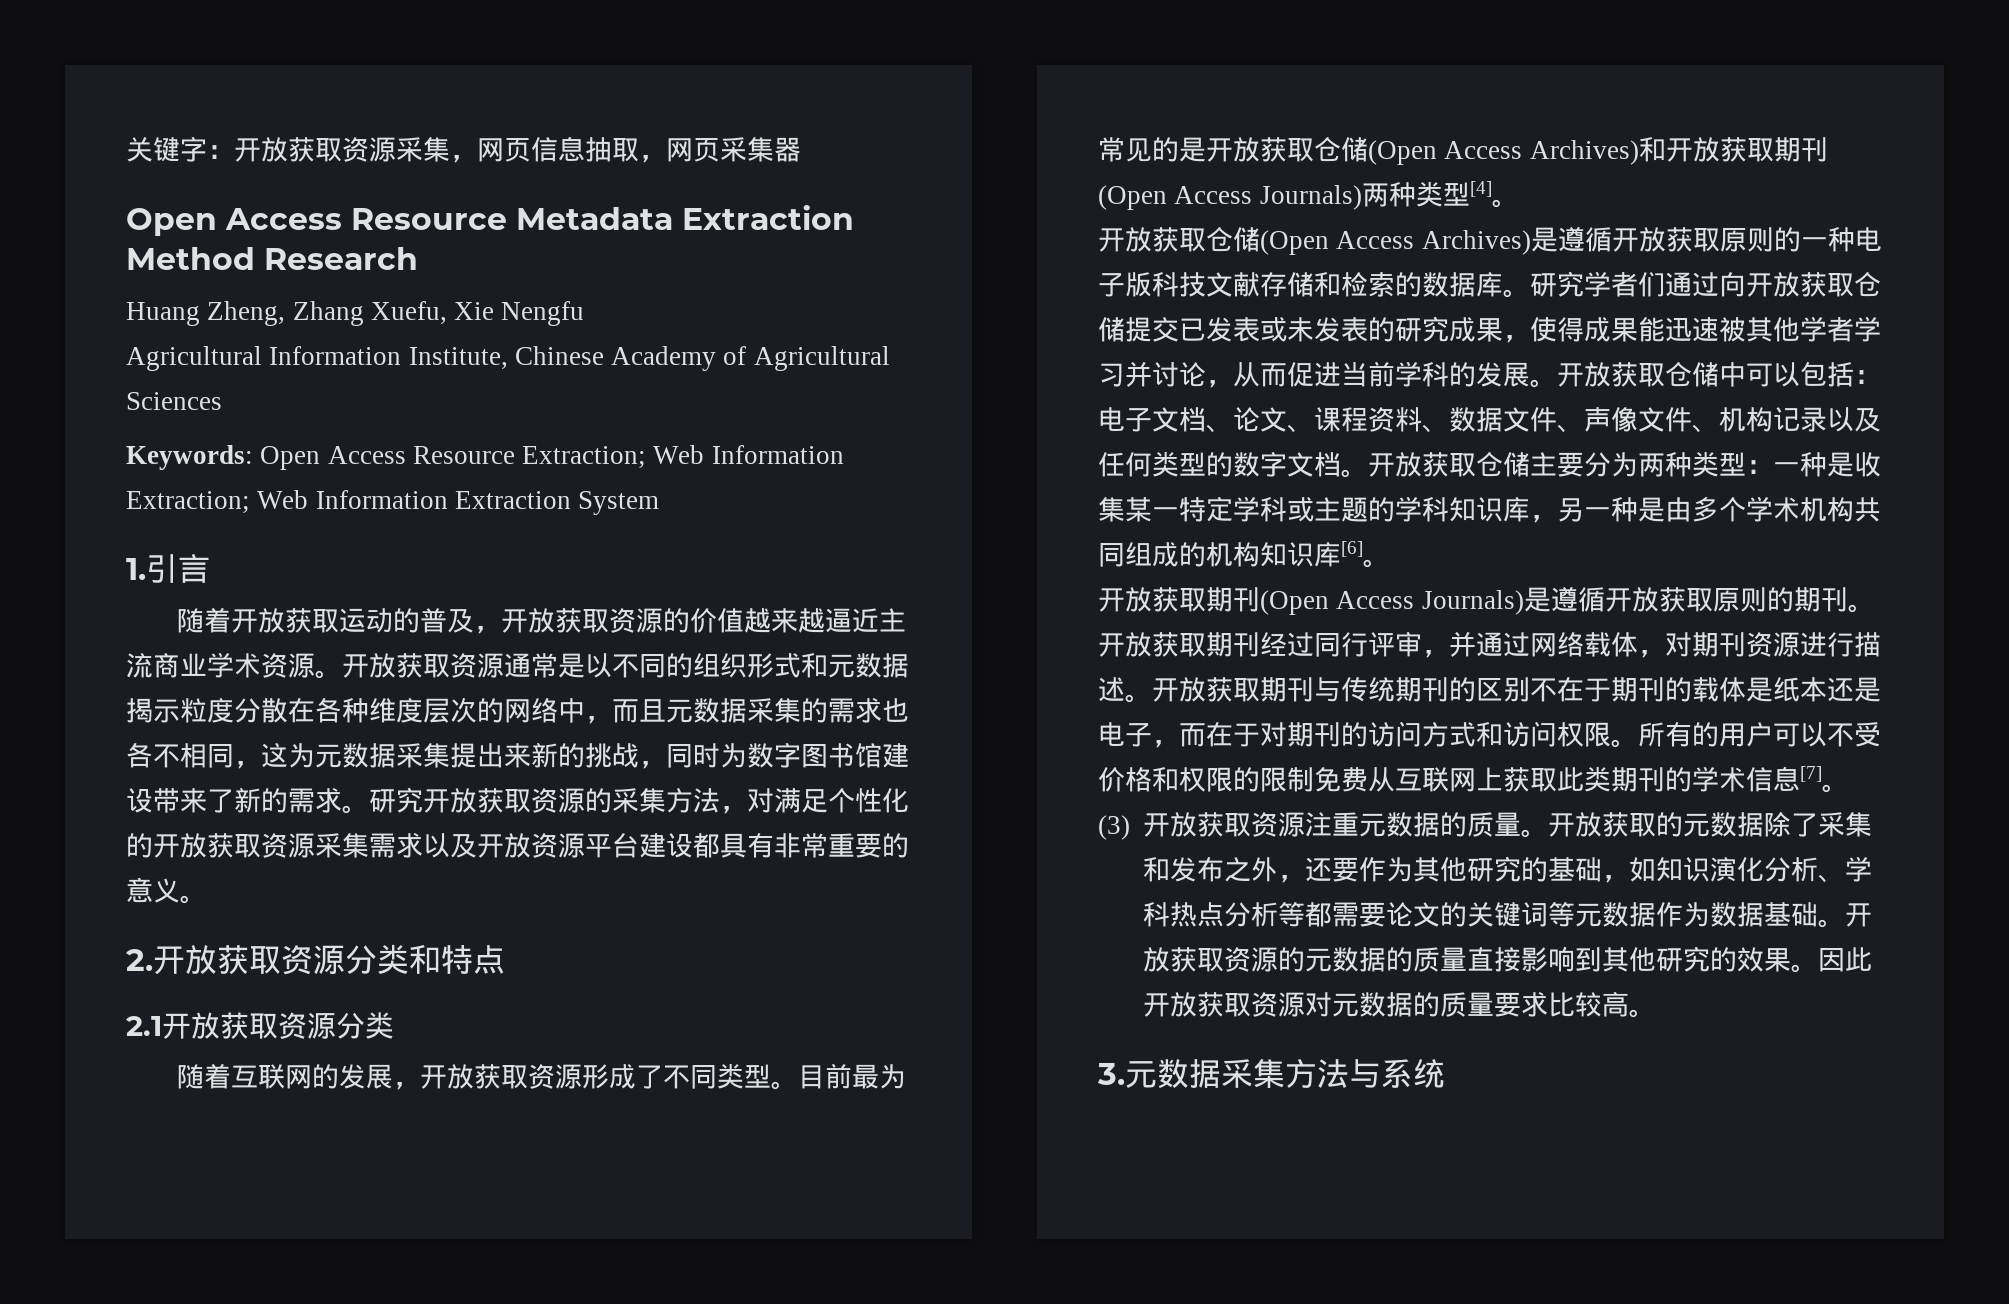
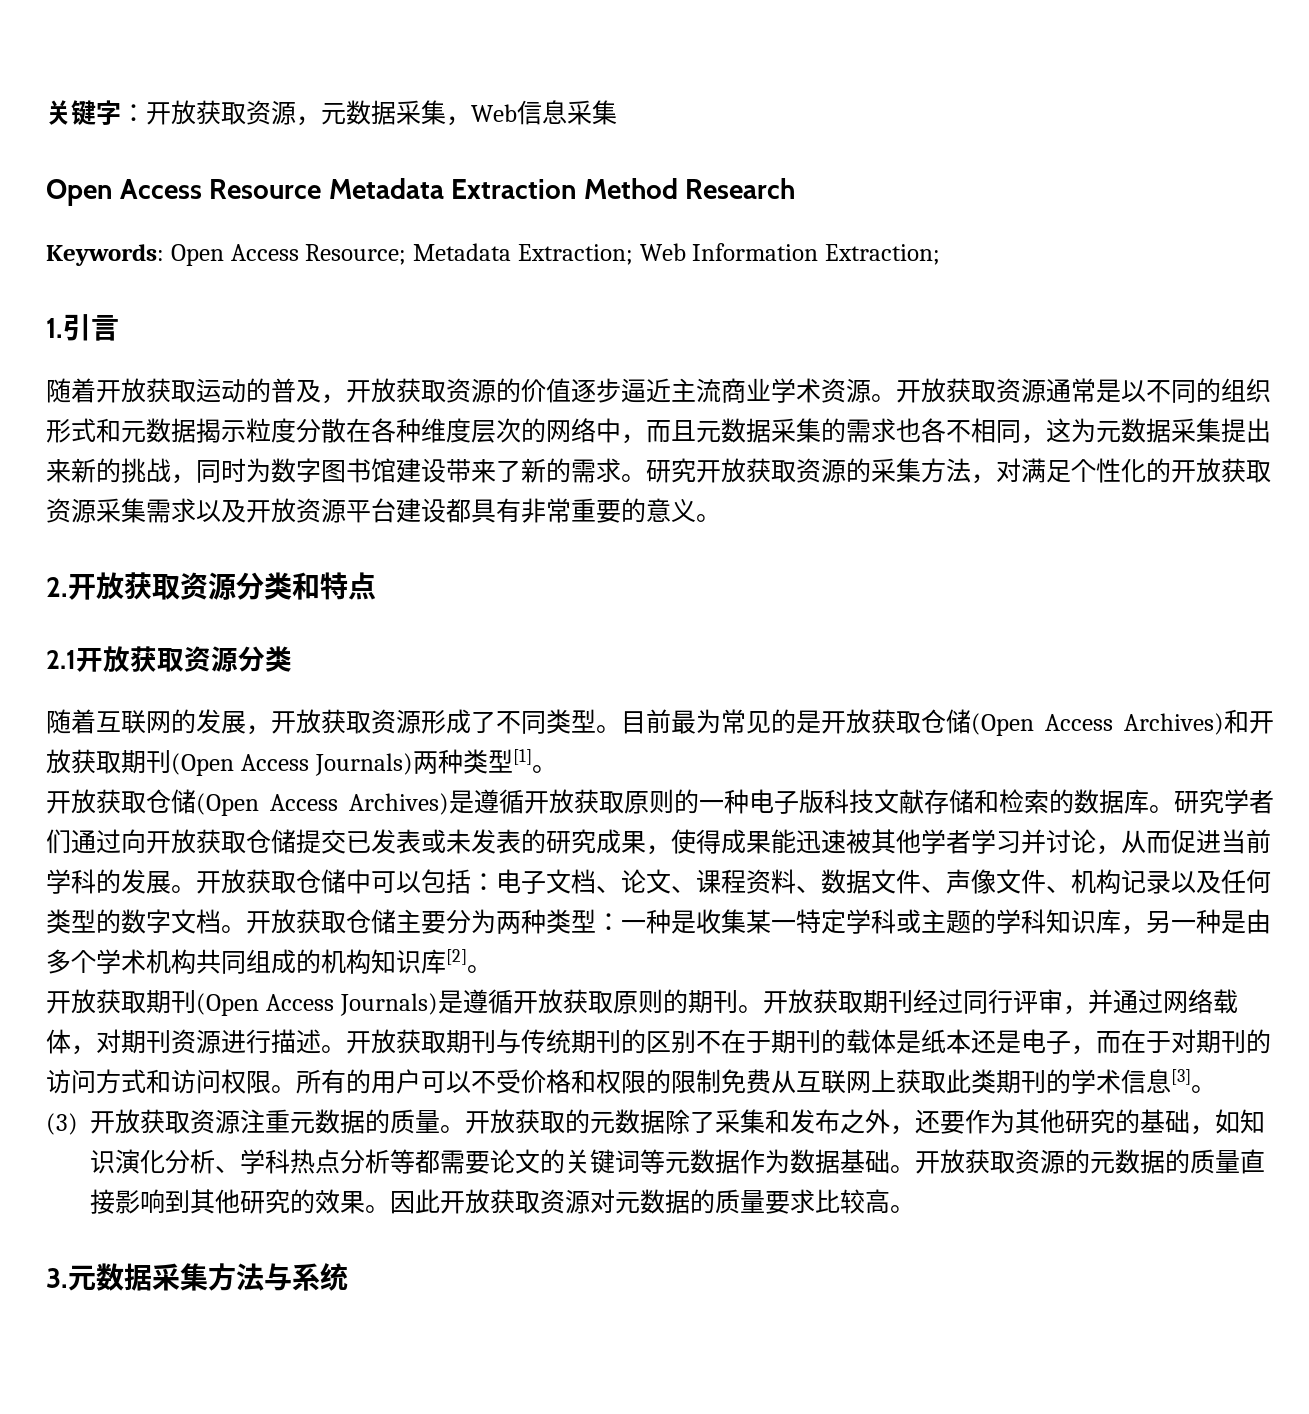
[396,136,801,163] 采集，网页信息抽取，网页采集器 -> [296,100,617,126] ，元数据采集，Web信息采集
[126,301,585,326] [126,346,890,371] [126,392,222,410] // Huang Zheng, Zhang Xuefu, Xie Nengfu // Agricultural Information Institute, Chinese Academy of Agricultural Sciences -> (796, 188) none
[412,446,515,464] Resource -> [305,243,511,265] Resource; Metadata
[257,490,660,515] Web Information Extraction System -> (940, 254) none
[744,608,826,633] 越来越 -> [571,378,621,403] 逐步
[1469,181,1492,197] [4] -> [512,749,532,765] [1]
[1341,541,1363,557] [6] -> [446,949,467,965] [2]
[1800,766,1822,782] [7] -> [1171,1069,1191,1085] [3]

